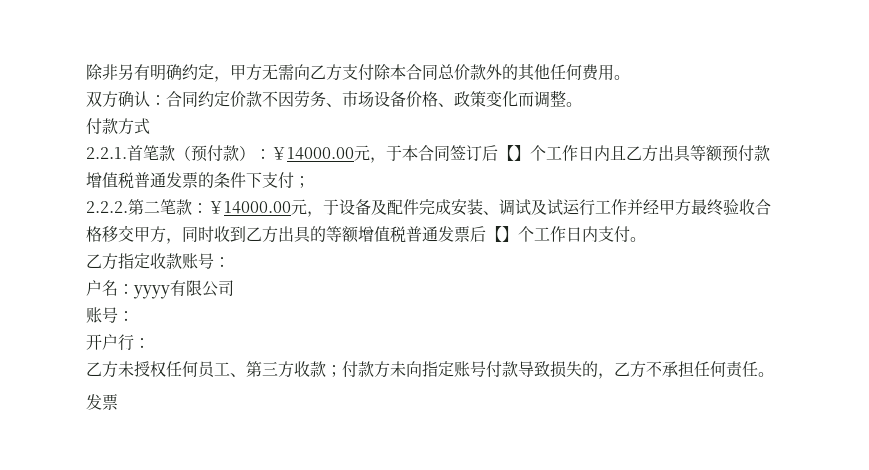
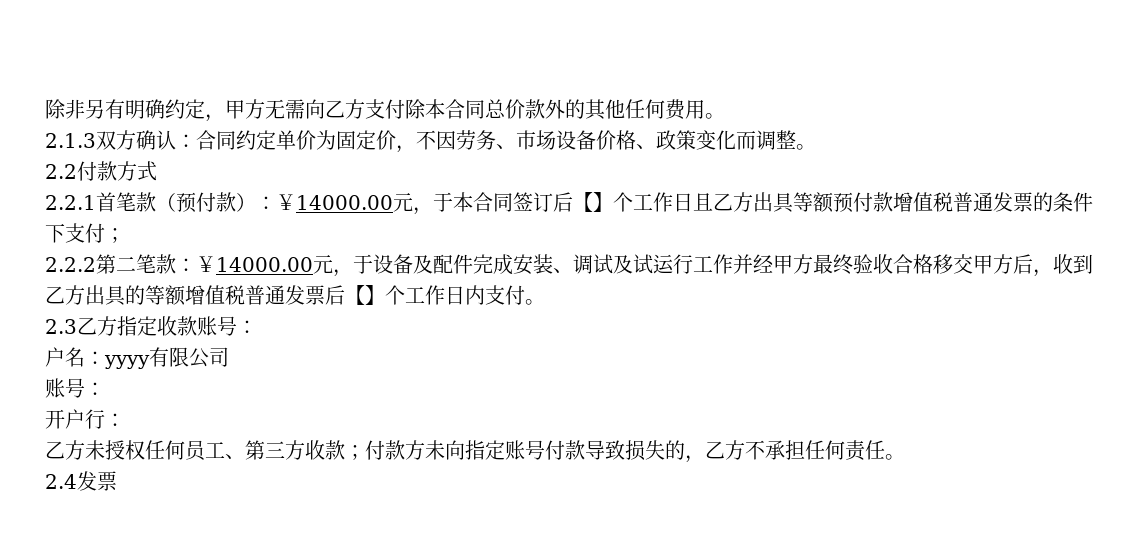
(630, 77) none -> [45,133,96,148] 2.1.3
[230,91,262,107] 价款 -> [276,130,416,153] 单价为固定价，
(582, 104) none -> [45,164,77,179] 2.2
[86,147,127,159] 2.2.1. -> [45,195,96,210] 2.2.1
[594,145,610,161] 内 -> (693, 202) none
[86,201,128,213] 2.2.2. -> [45,257,96,272] 2.2.2
[166,226,214,244] ，同时 -> [1013,254,1053,277] 后，
(646, 239) none -> [45,319,77,334] 2.3
(774, 374) none -> [45,474,77,489] 2.4

